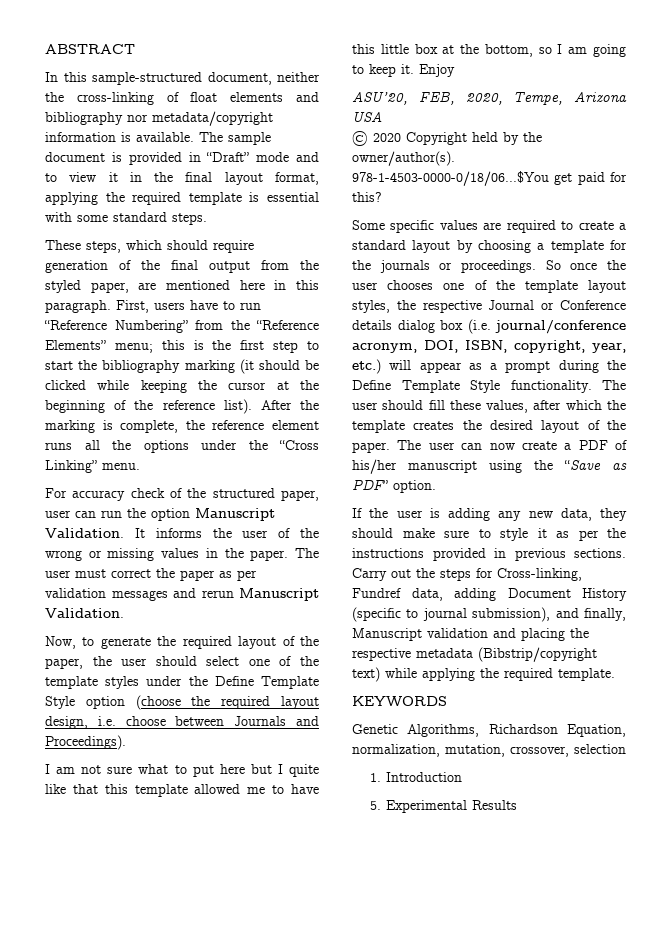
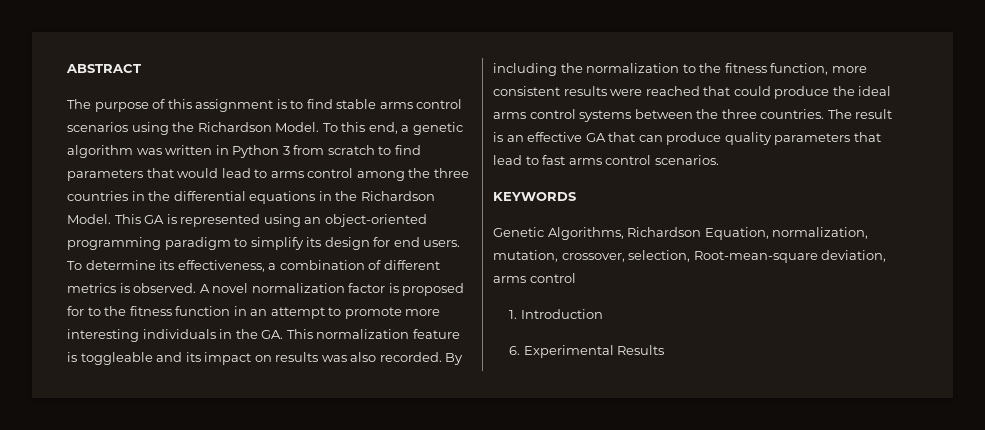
[45,72,320,85] [45,92,319,105] [45,111,273,126] [45,132,271,145] [45,152,319,165] [45,172,319,185] [45,192,319,205] [45,212,207,225] [45,240,254,253] [45,260,319,273] [45,280,319,293] [45,300,261,313] [44,320,319,333] [45,340,319,353] [45,359,319,374] [45,380,319,393] [45,399,319,414] [45,420,319,433] [45,440,319,453] [45,460,140,473] [45,488,319,501] [45,508,275,521] [45,528,319,538] [45,548,319,561] [45,568,257,581] [45,588,319,601] [45,608,124,618] [45,636,319,649] [45,656,320,669] [45,676,319,689] [45,695,319,710] [45,716,319,729] [45,735,126,750] [45,764,319,777] [45,784,319,797] [352,44,626,57] [352,64,455,77] [352,91,627,105] [352,111,382,122] [352,131,542,146] [352,151,455,166] [352,171,627,186] [352,192,382,202] [352,220,626,233] [352,240,627,253] [352,260,626,273] [352,280,626,293] [352,300,626,313] [352,319,626,334] [352,340,626,353] [352,359,626,374] [352,380,626,393] [352,400,626,413] [352,420,626,433] [352,440,627,453] [352,459,627,474] [352,479,436,493] [352,508,627,521] [352,528,626,541] [352,548,626,561] [352,568,582,581] [352,588,627,601] [352,607,626,622] [352,628,589,641] [352,647,597,662] [352,667,615,682] In this sample-structured document, neither the cross-linking of float elements and bibliography nor metadata/copyright information is available. The sample document is provided in “Draft” mode and to view it in the final layout format, applying the required template is essential with some standard steps. // These steps, which should require generation of the final output from the styled paper, are mentioned here in this paragraph. First, users have to run “Reference Numbering” from the “Reference Elements” menu; this is the first step to start the bibliography marking (it should be clicked while keeping the cursor at the beginning of the reference list). After the marking is complete, the reference element runs all the options under the “Cross Linking” menu. // For accuracy check of the structured paper, user can run the option Manuscript Validation. It informs the user of the wrong or missing values in the paper. The user must correct the paper as per validation messages and rerun Manuscript Validation. // Now, to generate the required layout of the paper, the user should select one of the template styles under the Define Template Style option (choose the required layout design, i.e. choose between Journals and Proceedings). // I am not sure what to put here but I quite like that this template allowed me to have this little box at the bottom, so I am going to keep it. Enjoy // ASU’20, FEB, 2020, Tempe, Arizona USA // © 2020 Copyright held by the owner/author(s). 978-1-4503-0000-0/18/06...$You get paid for this? // Some specific values are required to create a standard layout by choosing a template for the journals or proceedings. So once the user chooses one of the template layout styles, the respective Journal or Conference details dialog box (i.e. journal/conference acronym, DOI, ISBN, copyright, year, etc.) will appear as a prompt during the Define Template Style functionality. The user should fill these values, after which the template creates the desired layout of the paper. The user can now create a PDF of his/her manuscript using the “Save as PDF” option. // If the user is adding any new data, they should make sure to style it as per the instructions provided in previous sections. Carry out the steps for Cross-linking, Fundref data, adding Document History (specific to journal submission), and finally, Manuscript validation and placing the respective metadata (Bibstrip/copyright text) while applying the required template. -> [67,99,463,112] [67,122,463,135] [67,145,421,158] [67,168,469,181] [67,191,435,204] [67,214,427,227] [67,237,461,250] [67,260,440,272] [67,283,465,296] [67,306,441,319] [67,329,460,342] [67,352,464,365] [493,63,867,76] [493,86,892,99] [493,109,893,122] [493,132,881,145] [493,155,719,165] The purpose of this assignment is to find stable arms control scenarios using the Richardson Model. To this end, a genetic algorithm was written in Python 3 from scratch to find parameters that would lead to arms control among the three countries in the differential equations in the Richardson Model. This GA is represented using an object-oriented programming paradigm to simplify its design for end users. To determine its effectiveness, a combination of different metrics is observed. A novel normalization factor is proposed for to the fitness function in an attempt to promote more interesting individuals in the GA. This normalization feature is toggleable and its impact on results was also recorded. By including the normalization to the fitness function, more consistent results were reached that could produce the ideal arms control systems between the three countries. The result is an effective GA that can produce quality parameters that lead to fast arms control scenarios.
[574,744,626,754] selection -> [628,250,887,263] [493,273,576,283] selection, Root-mean-square deviation, arms control
[369,801,381,810] 5. -> [509,346,521,355] 6.

